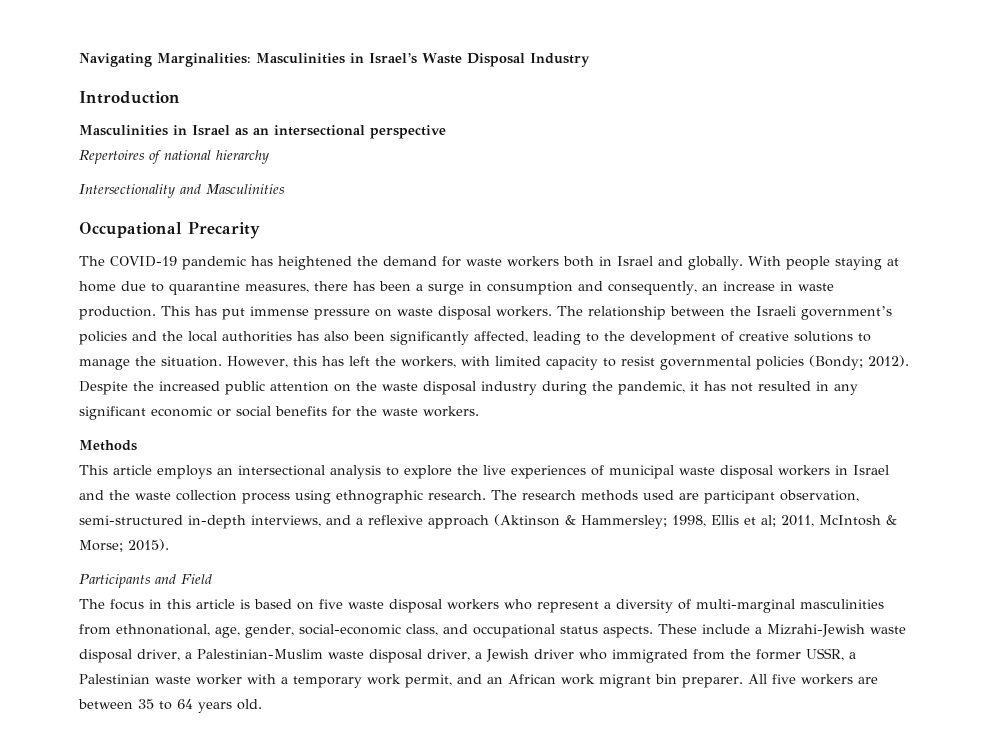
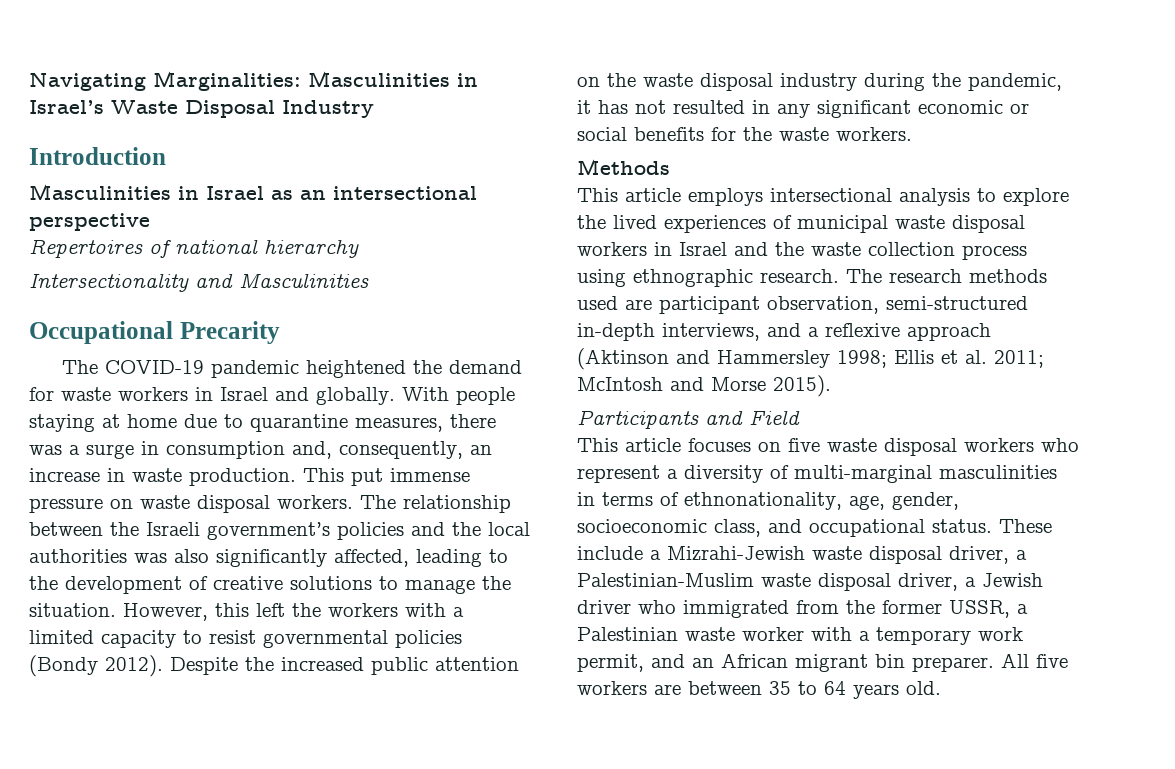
[251,256,273,266] has -> (300, 369) none
[563,256,594,267] both -> (188, 394) none
[353,281,411,291] has been -> [29,445,62,455] was
[578,281,603,291] and -> [292,441,332,459] and,
[195,306,217,316] has -> (344, 475) none
[297,331,385,342] has also been -> [134,549,209,563] was also
[322,356,344,366] has -> (249, 610) none
[401,356,490,368] workers, with -> [328,603,464,617] workers with a
[809,355,863,370] (Bondy; -> [29,655,98,677] (Bondy
[217,468,233,475] an -> (763, 197) none
[483,465,506,475] live -> [613,215,657,229] lived
[565,515,897,529] [79,539,169,552] [79,574,212,588] [79,599,292,610] & Hammersley; 1998, Ellis et al; 2011, McIntosh & Morse; 2015). // Participants and Field // The focus in this article is based -> [676,350,1044,368] [577,375,831,397] [577,410,800,429] [577,438,751,452] and Hammersley 1998; Ellis et al. 2011; McIntosh and Morse 2015). // Participants and Field // This article focuses
[79,624,210,636] from ethnonational, -> [577,492,842,510] in terms of ethnonationality,
[299,624,401,635] social-economic -> [577,519,707,533] socioeconomic
[560,626,653,638] status aspects. -> [932,519,992,533] status.
[561,674,595,685] work -> (788, 660) none

